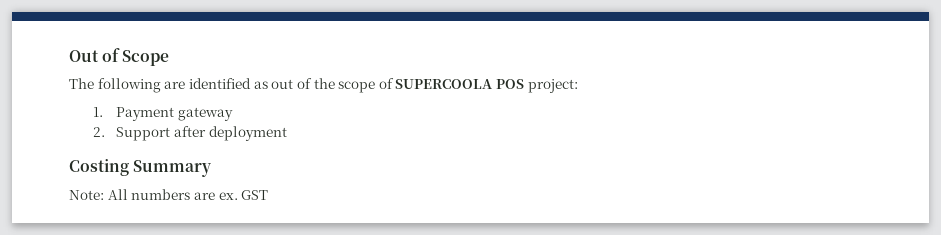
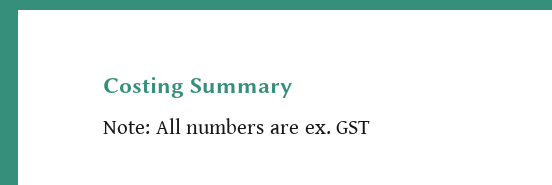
[69,48,170,66] [69,78,578,93] [92,107,233,121] [92,126,287,141] Out of Scope // The following are identified as out of the scope of SUPERCOOLA POS project: // 1. Payment gateway // 2. Support after deployment // -> (103, 87) none

